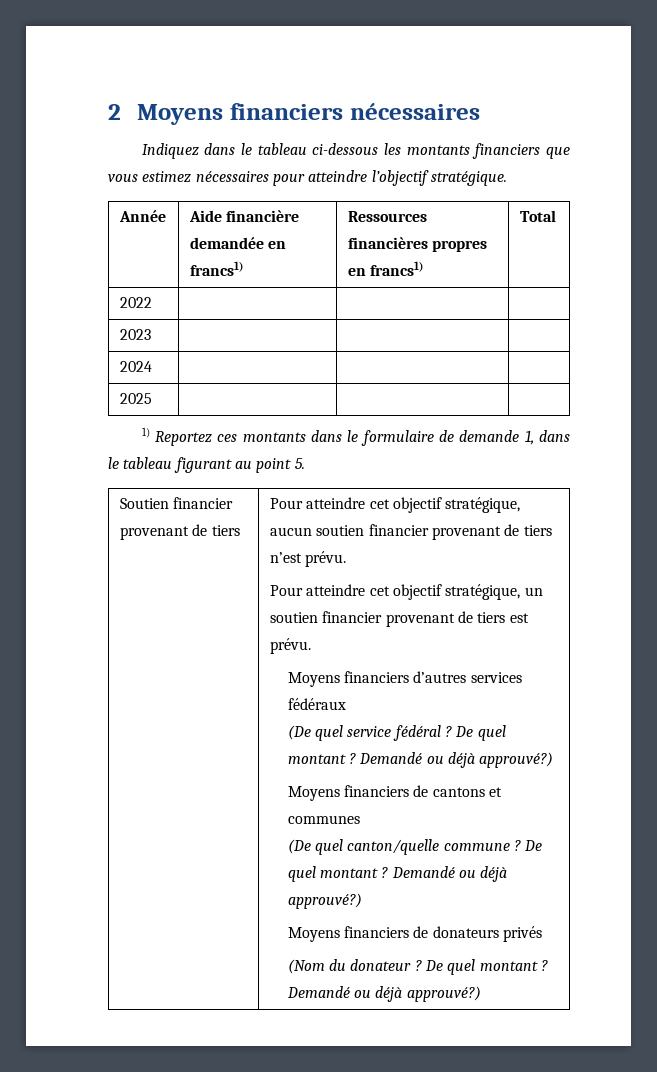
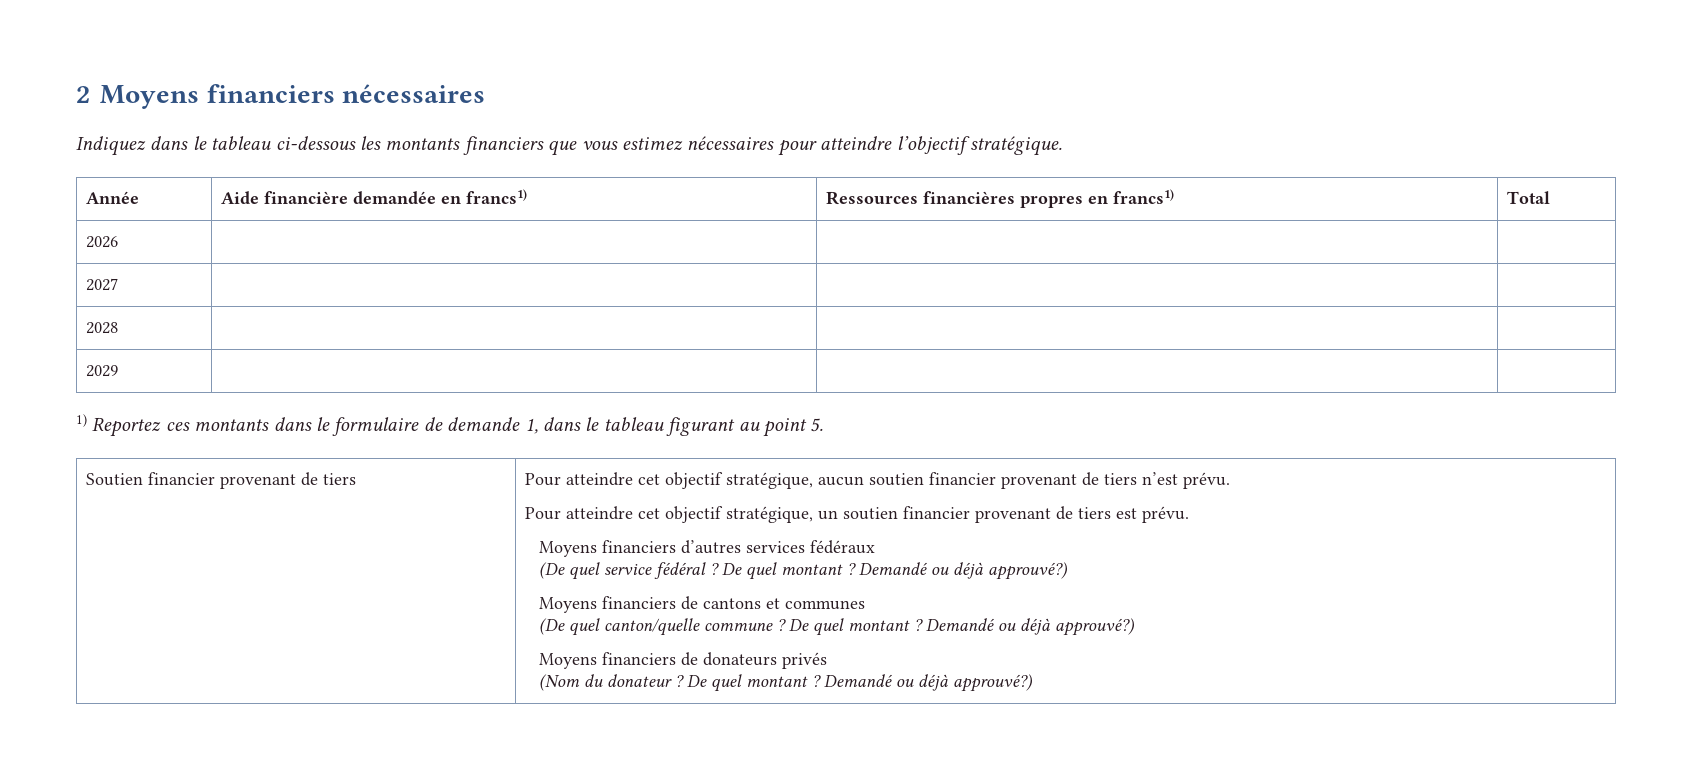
[119,297,152,308] [119,329,151,340] [119,361,152,372] [119,393,152,404] 2022 | | | // 2023 | | | // 2024 | | | // 2025 -> [86,236,119,248] [86,278,119,291] [86,322,119,334] [86,365,119,377] 2026 | | | // 2027 | | | // 2028 | | | // 2029

